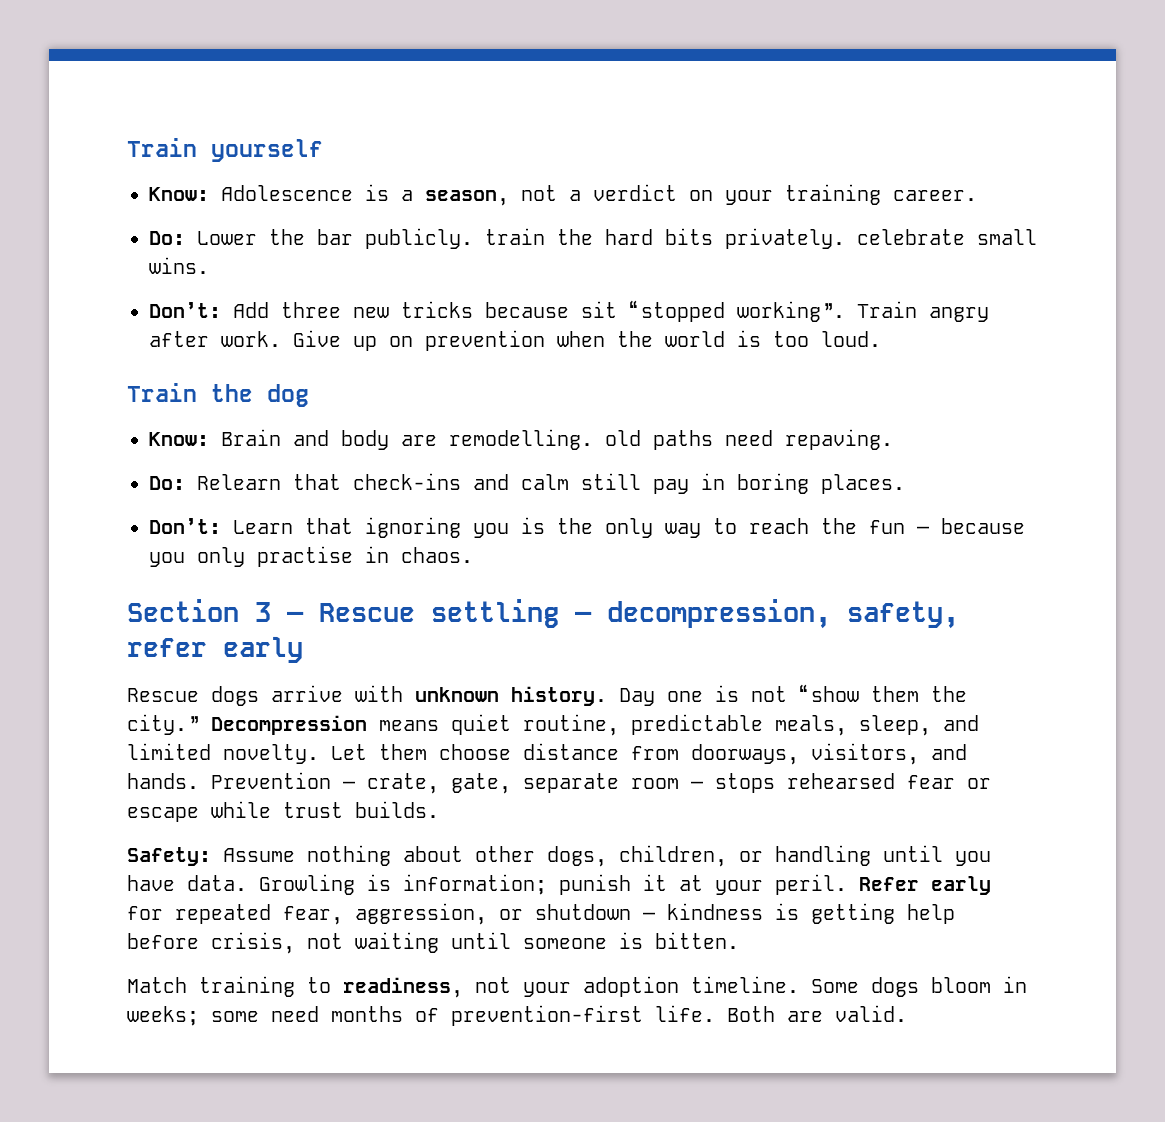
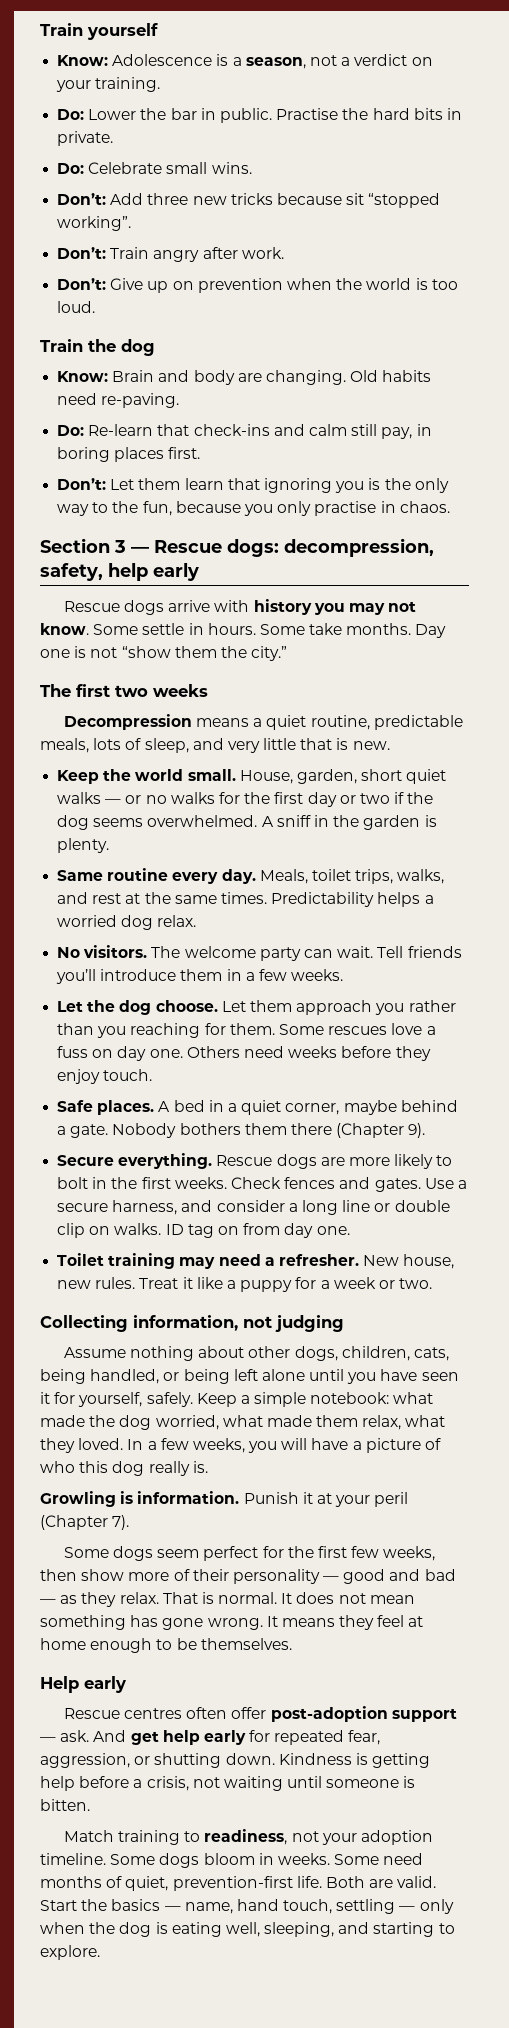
[785,184,977,205] training career. -> [95,77,161,92] training.
[365,228,965,249] publicly. train the hard bits privately. celebrate -> [200,108,462,123] [57,131,114,146] [57,162,163,174] in public. Practise the hard bits in private. // Do: Celebrate
(845, 311) none -> [57,247,107,259] // Don’t:
(281, 339) none -> [57,278,107,290] // Don’t:
[449,429,893,450] [149,474,281,490] remodelling. old paths need repaving. // Do: Relearn -> [265,370,432,385] [57,393,180,408] [57,424,154,436] changing. Old habits need re-paving. // Do: Re-learn
[653,479,689,494] pay -> [381,427,413,439] pay,
[821,474,905,494] [149,518,293,534] places. // Don’t: Learn -> [114,447,201,462] [57,478,224,490] places first. // Don’t: Let them learn
[749,518,929,534] reach the fun — -> [112,501,172,516] the fun,
[431,599,592,628] settling — -> [227,539,279,557] dogs:
[127,638,207,657] refer -> [108,563,148,581] help
[415,686,607,706] unknown history. -> [253,599,417,615] [40,623,412,635] history you may not know. Some settle in hours. Some take months.
(199, 724) none -> [40,684,208,697] // The first two weeks //
(439, 725) none -> [253,718,263,727] a
[859,715,979,736] [127,743,967,765] [127,772,991,794] [127,801,439,822] [127,847,211,866] sleep, and limited novelty. Let them choose distance from doorways, visitors, and hands. Prevention — crate, gate, separate room — stops rehearsed fear or escape while trust builds. // Safety: -> [93,738,390,753] [57,769,447,784] [57,792,434,807] [57,815,437,830] [57,838,110,853] [57,868,445,884] [57,892,434,907] [57,915,197,930] [57,945,462,961] [56,969,344,984] [57,1000,456,1015] [57,1023,436,1038] [57,1046,431,1061] [57,1069,153,1084] [57,1100,458,1115] [57,1123,426,1138] [57,1153,453,1169] [57,1177,467,1192] [57,1200,450,1215] [57,1223,350,1238] [57,1253,455,1269] [57,1277,433,1292] [40,1315,344,1332] lots of sleep, and very little that is new. // Keep the world small. House, garden, short quiet walks — or no walks for the first day or two if the dog seems overwhelmed. A sniff in the garden is plenty. // Same routine every day. Meals, toilet trips, walks, and rest at the same times. Predictability helps a worried dog relax. // No visitors. The welcome party can wait. Tell friends you’ll introduce them in a few weeks. // Let the dog choose. Let them approach you rather than you reaching for them. Some rescues love a fuss on day one. Others need weeks before they enjoy touch. // Safe places. A bed in a quiet corner, maybe behind a gate. Nobody bothers them there (Chapter 9). // Secure everything. Rescue dogs are more likely to bolt in the first weeks. Check fences and gates. Use a secure harness, and consider a long line or double clip on walks. ID tag on from day one. // Toilet training may need a refresher. New house, new rules. Treat it like a puppy for a week or two. // Collecting information, not judging //
[739,845,991,866] [127,874,919,895] or handling until you have data. Growling is information; punish it at your peril. Refer -> [414,1347,450,1361] [40,1369,459,1384] [40,1392,434,1407] [40,1415,446,1430] [40,1438,442,1453] [40,1461,208,1476] [40,1491,409,1507] [40,1515,130,1530] [63,1546,436,1561] [40,1569,456,1584] [40,1592,415,1607] [40,1615,424,1630] [40,1638,292,1653] [40,1676,126,1693] [63,1706,457,1722] [40,1730,200,1745] cats, being handled, or being left alone until you have seen it for yourself, safely. Keep a simple notebook: what made the dog worried, what made them relax, what they loved. In a few weeks, you will have a picture of who this dog really is. // Growling is information. Punish it at your peril (Chapter 7). // Some dogs seem perfect for the first few weeks, then show more of their personality — good and bad — as they relax. That is normal. It does not mean something has gone wrong. It means they feel at home enough to be themselves. // Help early // Rescue centres often offer post-adoption support — ask. And get help
[535,903,763,920] shutdown — kindness -> [154,1753,352,1768] shutting down. Kindness
(199, 941) none -> [133,1779,143,1788] a
[127,1006,259,1026] weeks; some -> [277,1853,380,1865] weeks. Some
(439, 1015) none -> [125,1876,169,1891] quiet,
(907, 1013) none -> [40,1899,454,1914] [40,1922,455,1937] [40,1945,100,1960] Start the basics — name, hand touch, settling — only when the dog is eating well, sleeping, and starting to explore.

